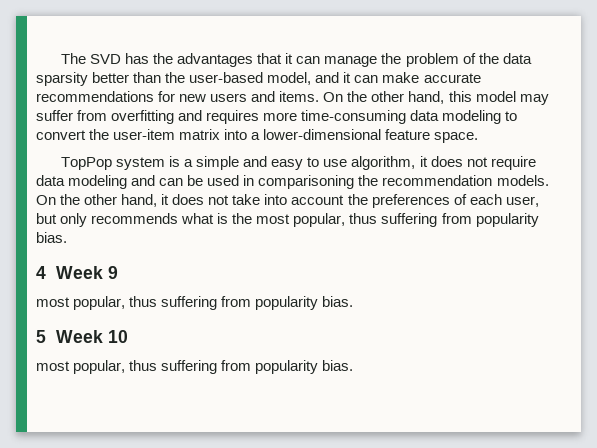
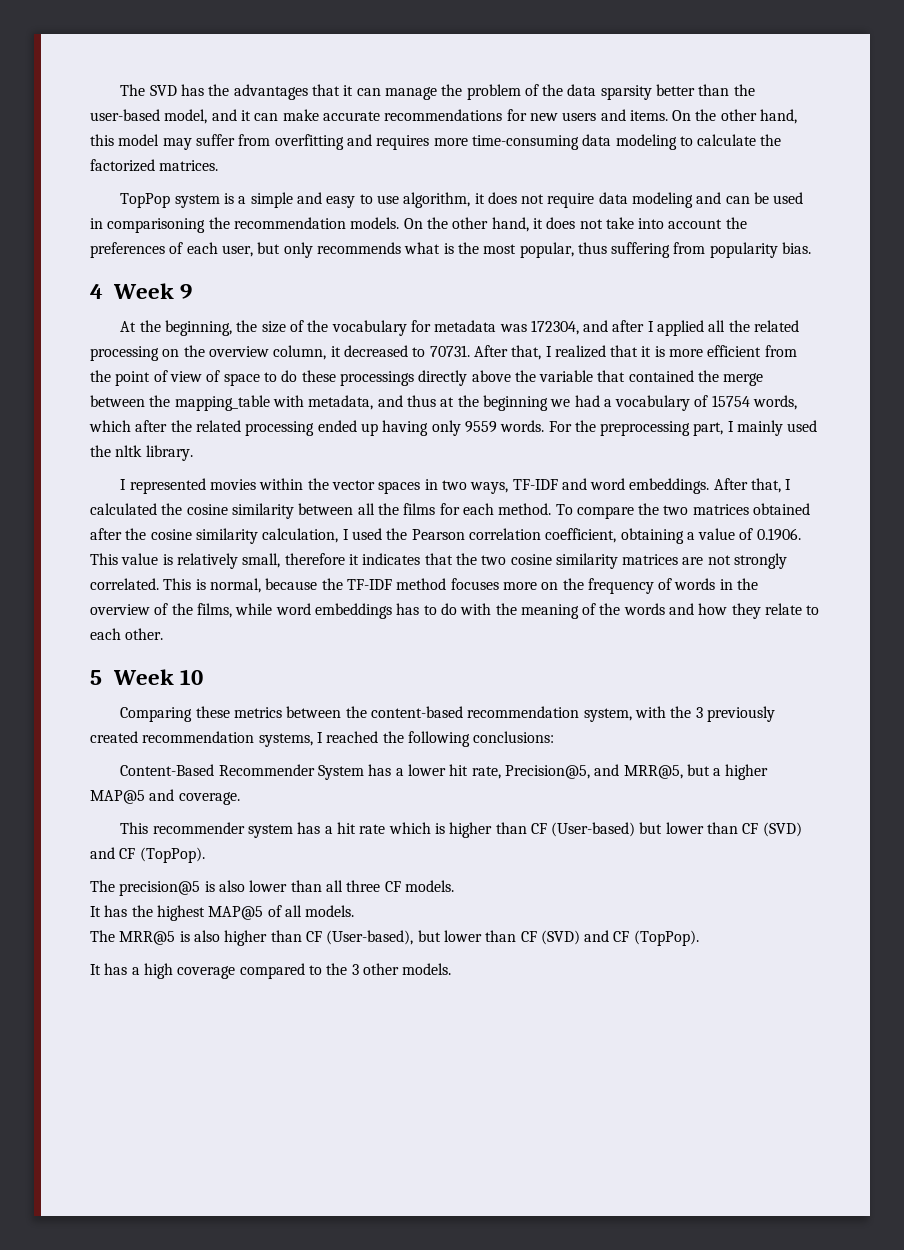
[36,129,479,143] convert the user-item matrix into a lower-dimensional feature space. -> [697,134,782,146] [90,159,219,172] calculate the factorized matrices.
[36,296,354,310] [36,330,129,343] [36,360,354,374] most popular, thus suffering from popularity bias. // 5 Week 10 // most popular, thus suffering from popularity bias. -> [120,320,800,336] [90,345,797,361] [90,370,764,386] [90,395,798,411] [89,420,818,436] [90,445,193,461] [120,478,792,494] [90,503,811,519] [90,528,801,544] [90,553,788,569] [90,578,759,594] [90,603,820,619] [90,628,164,640] [90,669,203,685] [120,706,775,722] [90,731,555,747] [120,764,769,780] [90,789,240,805] [120,822,802,838] [90,847,205,863] [90,880,454,896] [90,905,355,921] [90,930,699,946] [90,963,452,979] At the beginning, the size of the vocabulary for metadata was 172304, and after I applied all the related processing on the overview column, it decreased to 70731. After that, I realized that it is more efficient from the point of view of space to do these processings directly above the variable that contained the merge between the mapping_table with metadata, and thus at the beginning we had a vocabulary of 15754 words, which after the related processing ended up having only 9559 words. For the preprocessing part, I mainly used the nltk library. // I represented movies within the vector spaces in two ways, TF-IDF and word embeddings. After that, I calculated the cosine similarity between all the films for each method. To compare the two matrices obtained after the cosine similarity calculation, I used the Pearson correlation coefficient, obtaining a value of 0.1906. This value is relatively small, therefore it indicates that the two cosine similarity matrices are not strongly correlated. This is normal, because the TF-IDF method focuses more on the frequency of words in the overview of the films, while word embeddings has to do with the meaning of the words and how they relate to each other. // 5 Week 10 // Comparing these metrics between the content-based recommendation system, with the 3 previously created recommendation systems, I reached the following conclusions: // Content-Based Recommender System has a lower hit rate, Precision@5, and MRR@5, but a higher MAP@5 and coverage. // This recommender system has a hit rate which is higher than CF (User-based) but lower than CF (SVD) and CF (TopPop). // The precision@5 is also lower than all three CF models. // It has the highest MAP@5 of all models. // The MRR@5 is also higher than CF (User-based), but lower than CF (SVD) and CF (TopPop). // It has a high coverage compared to the 3 other models.

